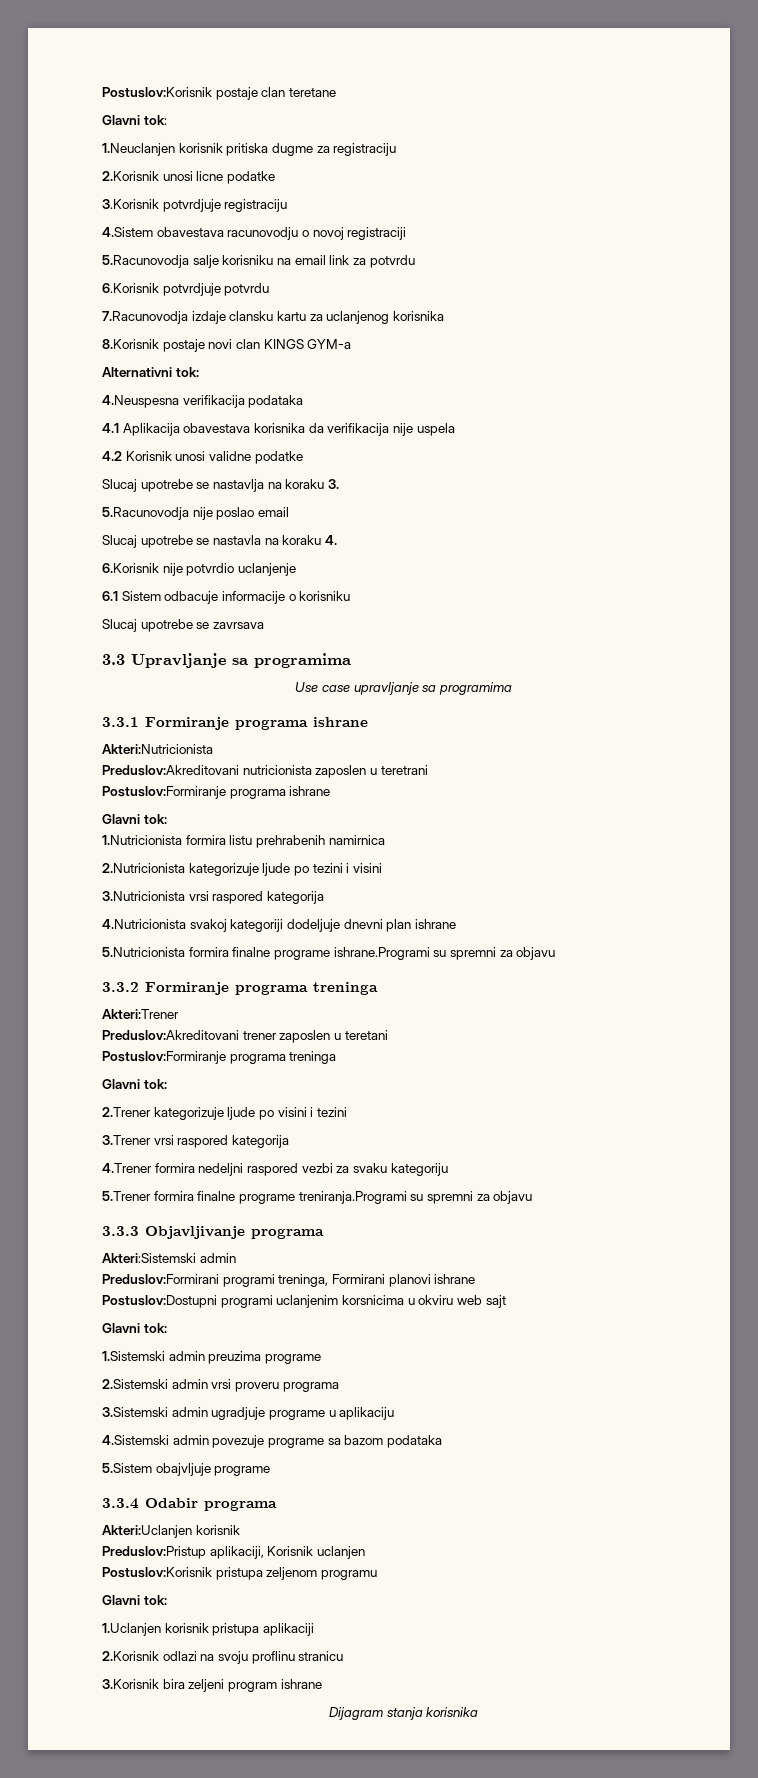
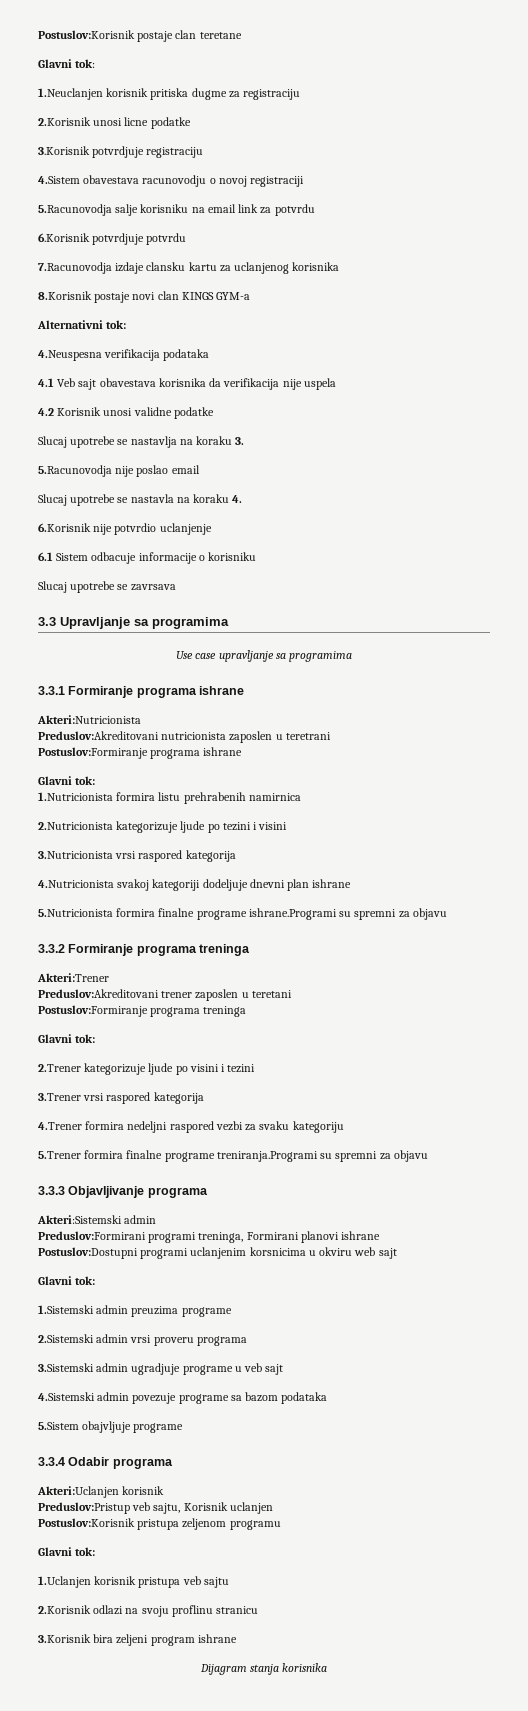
[122,423,180,436] Aplikacija -> [57,378,97,390] Veb sajt
[339,1407,395,1420] aplikaciju -> [244,1363,284,1375] veb sajt
[209,1546,264,1559] aplikaciji, -> [132,1502,181,1514] veb sajtu,
[262,1623,314,1636] aplikaciji -> [182,1576,229,1588] veb sajtu

